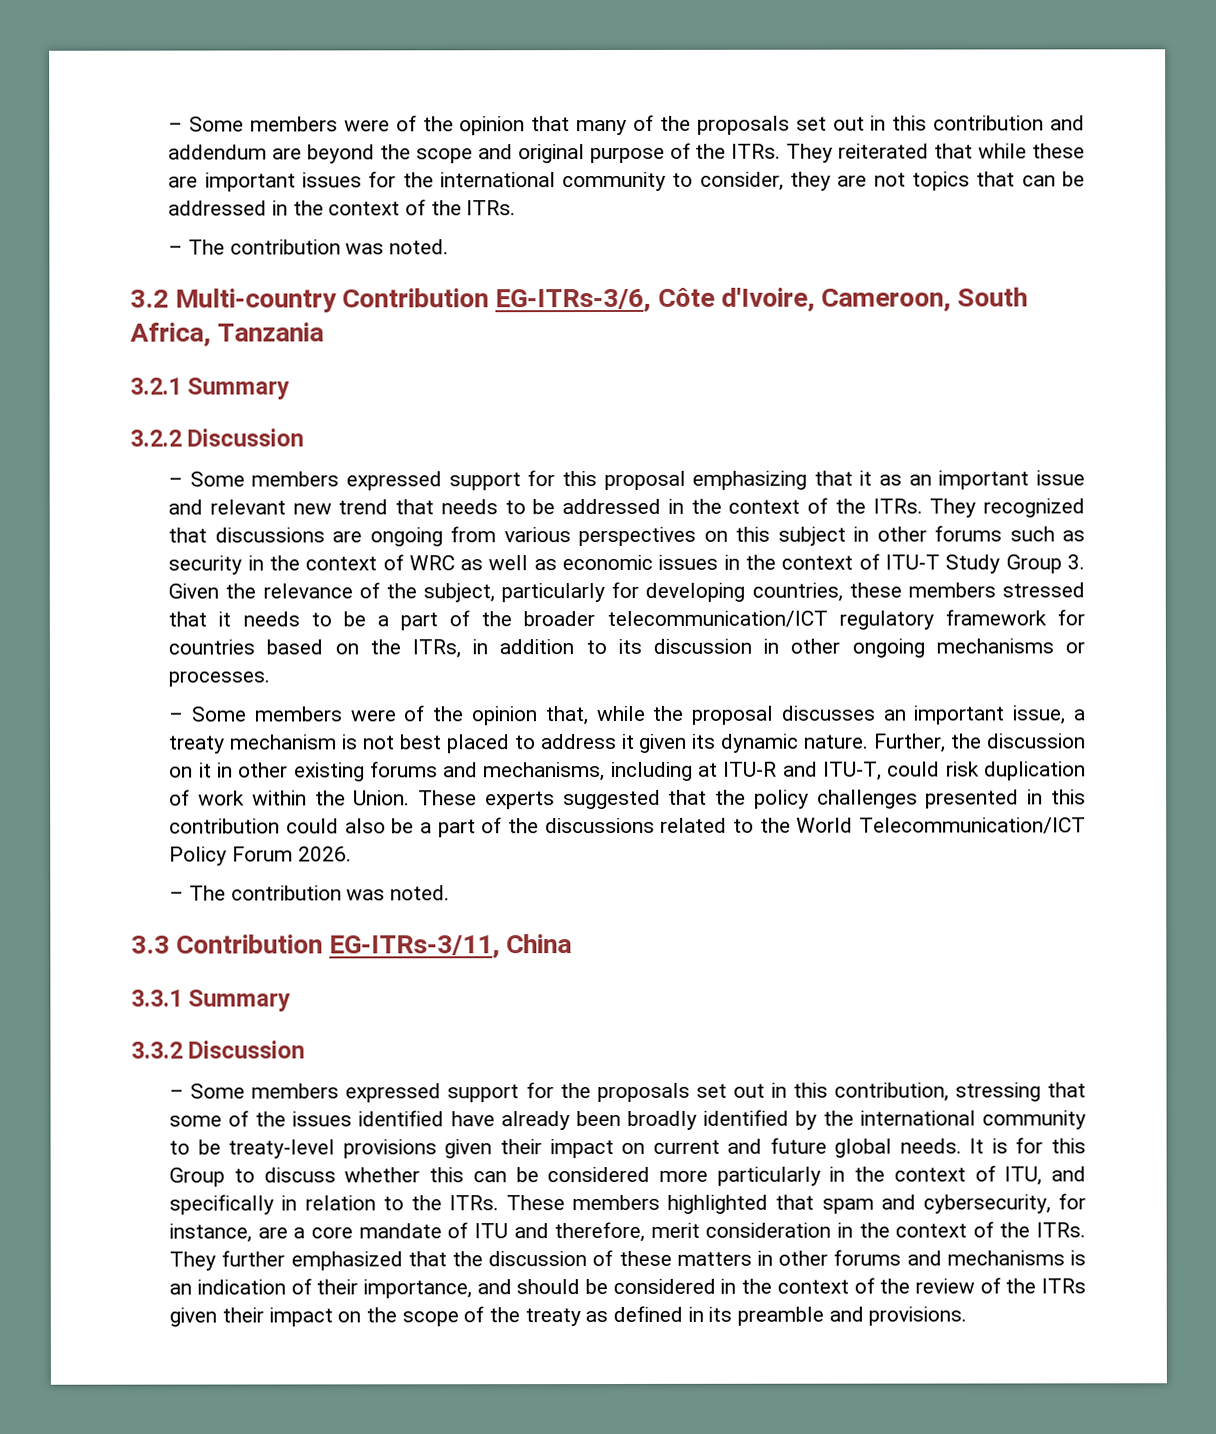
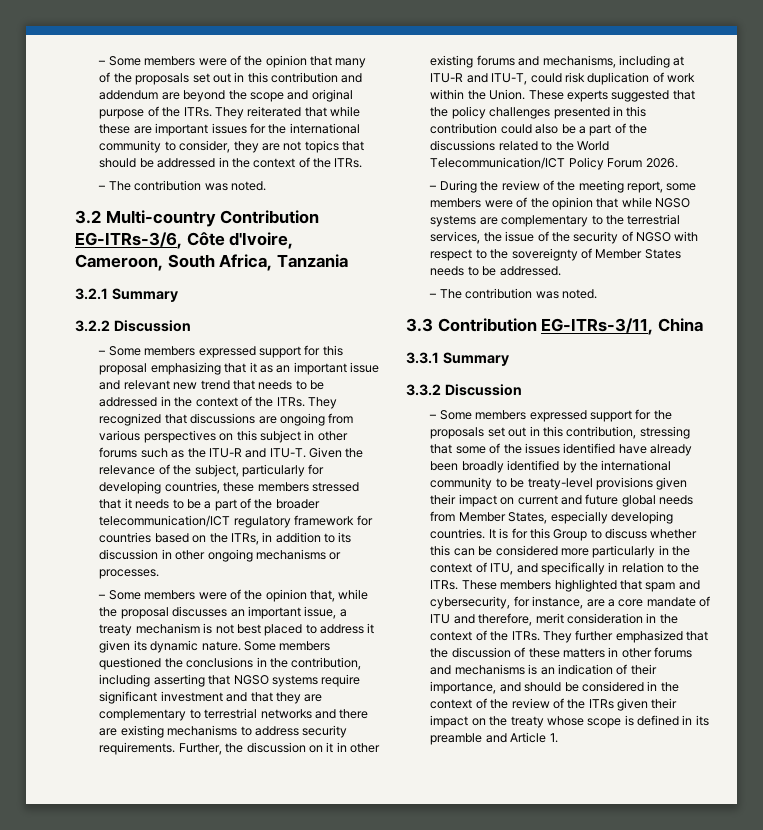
[1021,175,1056,187] can -> [99,158,137,168] should
[168,553,1085,575] security in the context of WRC as well as economic issues in the context of ITU-T Study Group 3. -> [187,448,306,458] the ITU-R and ITU-T.
(870, 741) none -> [243,641,331,651] [99,657,362,670] [99,674,361,687] [99,691,323,704] [99,708,369,721] [99,725,348,738] [99,742,176,755] Some members questioned the conclusions in the contribution, including asserting that NGSO systems require significant investment and that they are complementary to terrestrial networks and there are existing mechanisms to address security requirements.
(352, 854) none -> [429,180,697,193] [430,197,691,210] [430,214,681,227] [430,231,699,244] [430,248,681,261] [430,266,561,276] // – During the review of the meeting report, some members were of the opinion that while NGSO systems are complementary to the terrestrial services, the issue of the security of NGSO with respect to the sovereignty of Member States needs to be addressed.
[899,1138,962,1154] needs. -> [659,495,694,505] [430,511,673,524] [430,528,486,539] needs from Member States, especially developing countries.
[401,1306,609,1327] scope of the treaty as -> [510,715,634,728] treaty whose scope is
[868,1306,968,1326] provisions. -> [510,732,558,743] Article 1.

